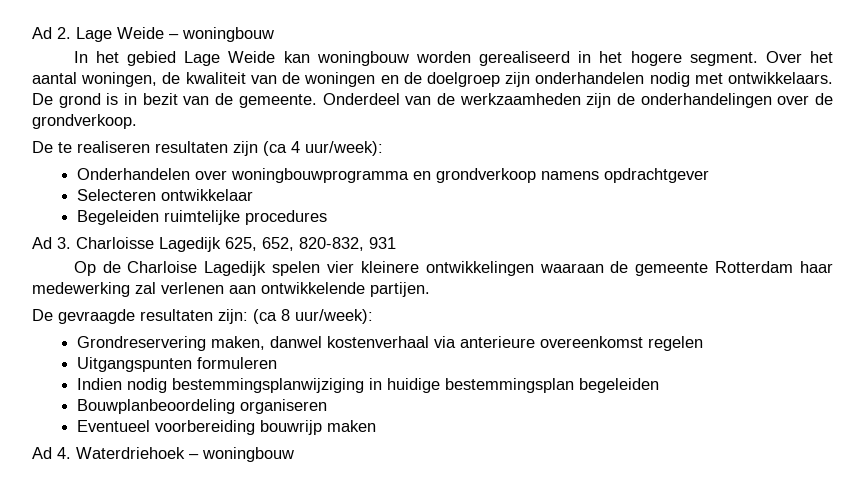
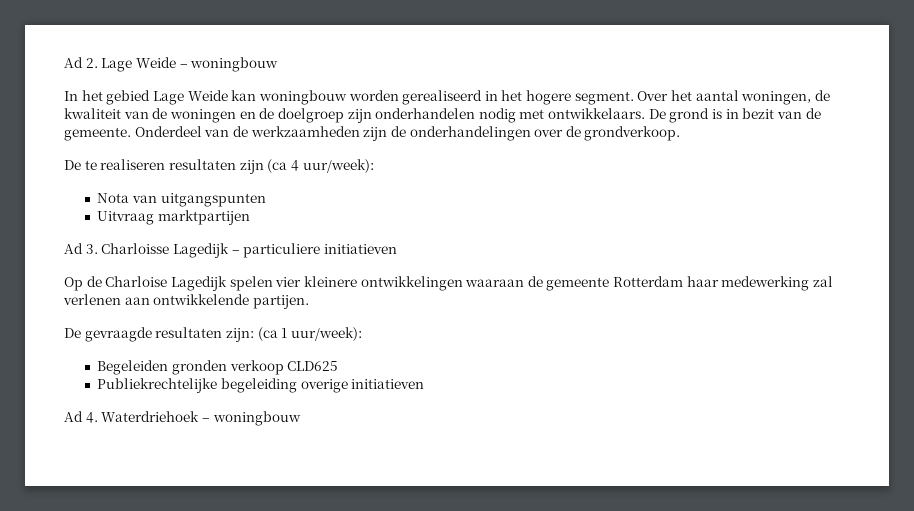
[76,168,709,183] [76,189,253,201] [76,210,327,225] Onderhandelen over woningbouwprogramma en grondverkoop namens opdrachtgever // Selecteren ontwikkelaar // Begeleiden ruimtelijke procedures -> [97,193,266,207] [97,210,250,225] Nota van uitgangspunten // Uitvraag marktpartijen
[225,237,396,251] 625, 652, 820-832, 931 -> [231,243,397,258] – particuliere initiatieven
[281,309,373,324] [76,336,703,351] [76,357,277,372] [76,378,659,393] [76,399,327,414] [76,420,376,435] 8 uur/week): // Grondreservering maken, danwel kostenverhaal via anterieure overeenkomst regelen // Uitgangspunten formuleren // Indien nodig bestemmingsplanwijziging in huidige bestemmingsplan begeleiden // Bouwplanbeoordeling organiseren // Eventueel voorbereiding bouwrijp maken -> [281,327,362,341] [97,360,339,375] [97,378,425,393] 1 uur/week): // Begeleiden gronden verkoop CLD625 // Publiekrechtelijke begeleiding overige initiatieven

